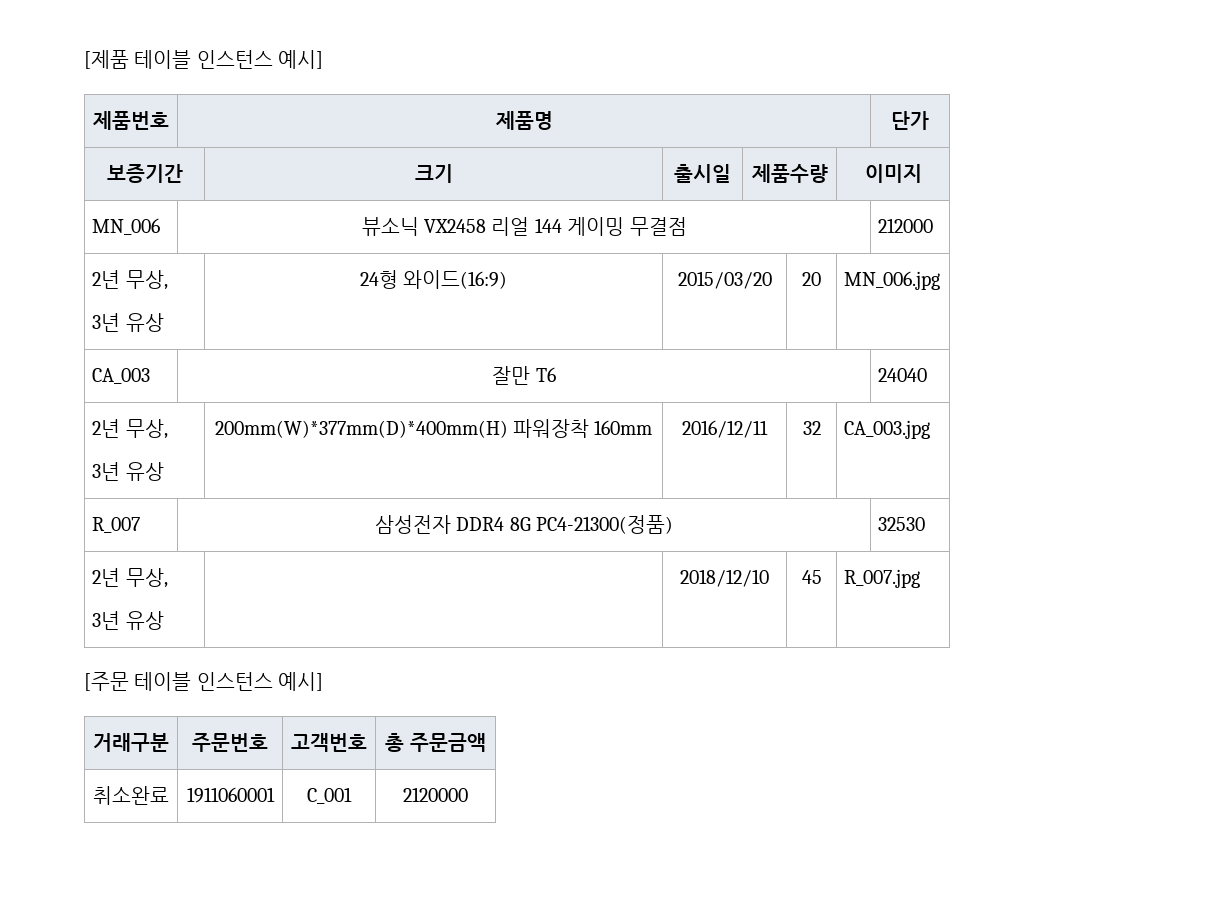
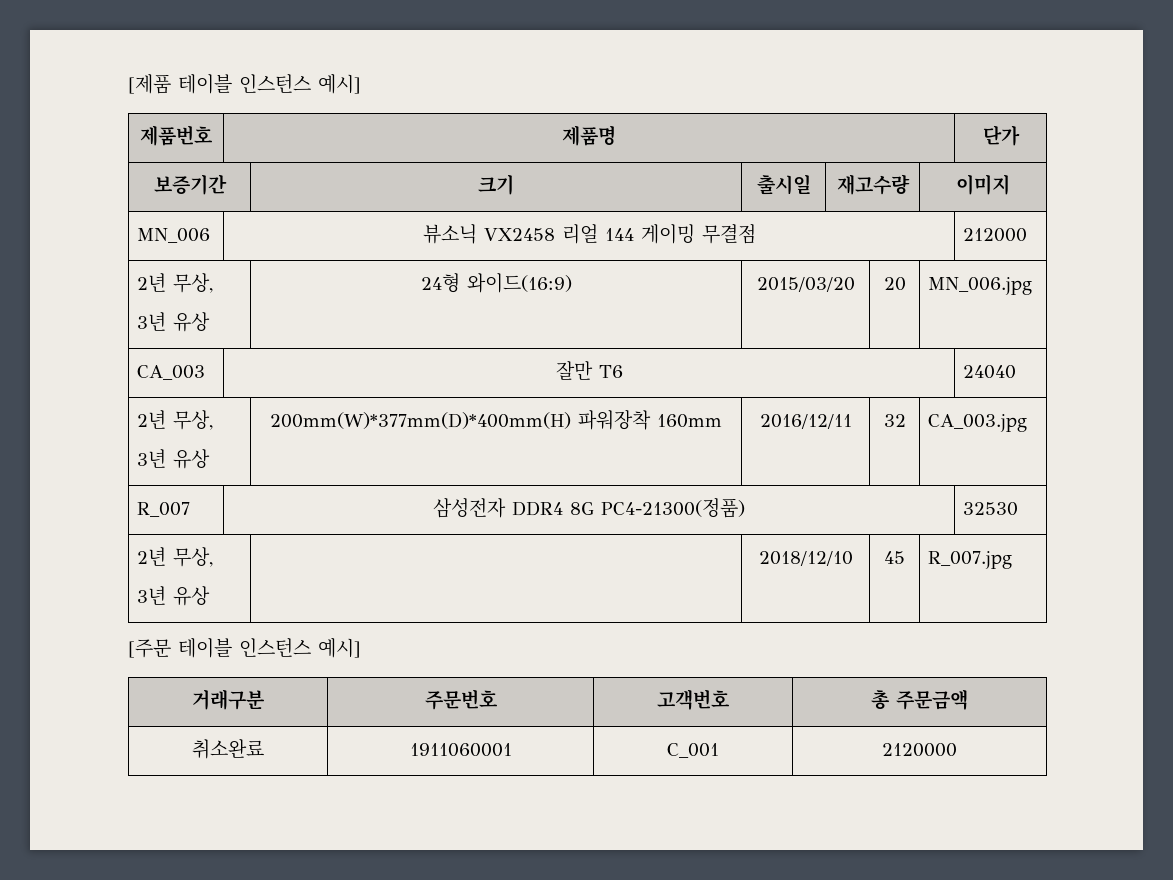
[751,164,828,183] 제품수량 -> [836,174,910,195] 재고수량

